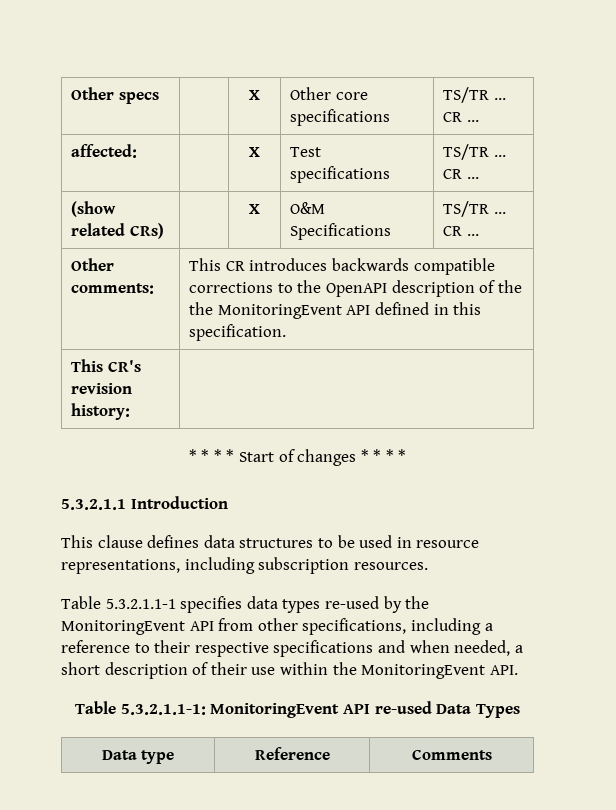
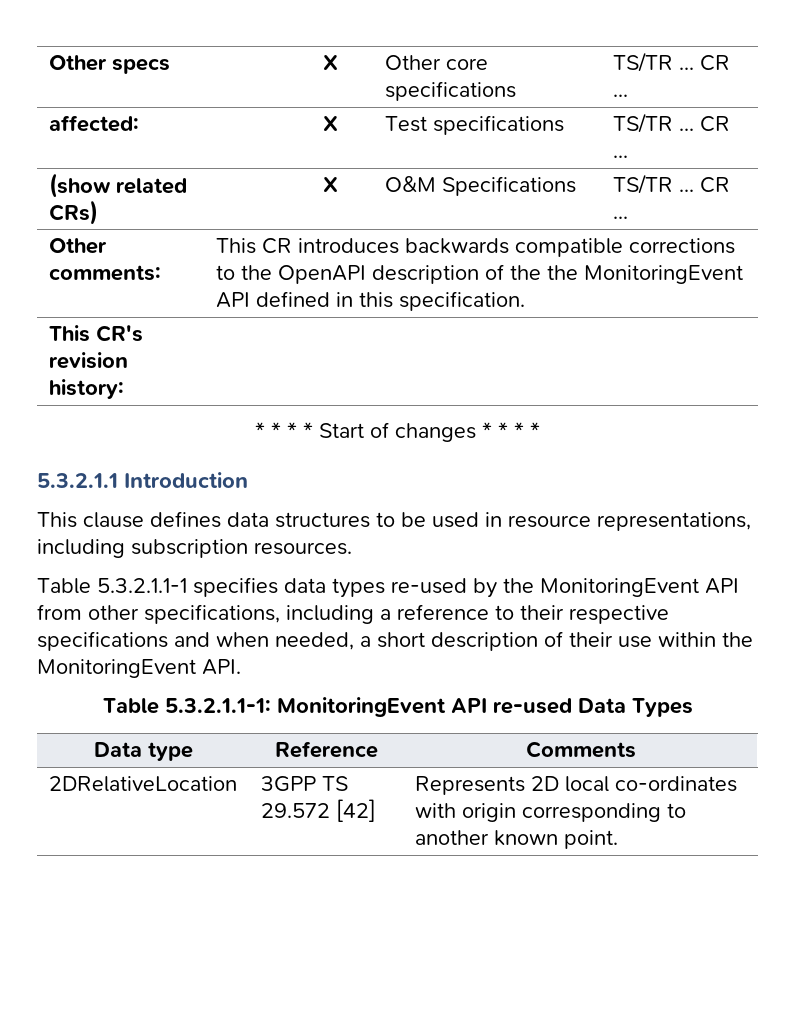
(492, 754) none -> [48,776,237,792] [260,776,348,792] [260,799,376,822] [414,776,737,795] [414,803,686,822] [414,830,618,849] // 2DRelativeLocation | 3GPP TS 29.572 [42] | Represents 2D local co-ordinates with origin corresponding to another known point.

